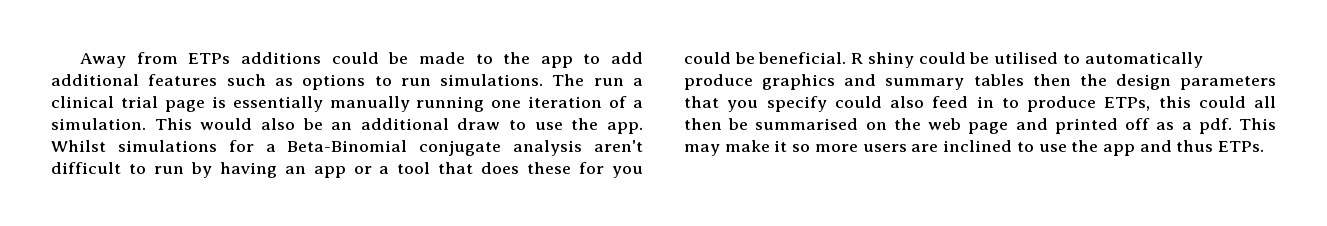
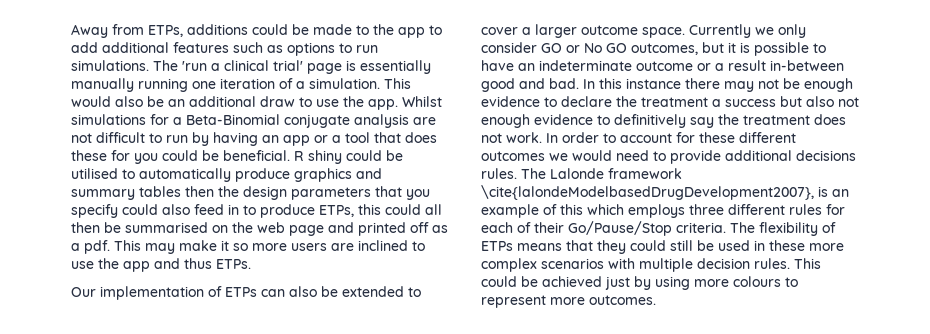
[188,53,231,64] ETPs -> [148,25,183,37] ETPs,
[593,78,624,86] run -> [182,61,207,71] 'run
[120,96,158,108] trial -> [273,60,303,71] trial'
[594,140,644,152] aren't -> [413,117,436,125] [71,133,92,143] are not
(1265, 146) none -> [71,286,421,300] [481,24,806,38] [481,42,826,56] [481,60,844,71] [481,78,853,92] [481,96,859,107] [481,114,846,128] [481,132,796,143] [481,150,856,164] [481,168,682,179] [481,185,849,200] [481,204,845,218] [481,221,836,236] [481,240,844,254] [481,258,821,272] [481,276,798,290] [481,295,656,308] // Our implementation of ETPs can also be extended to cover a larger outcome space. Currently we only consider GO or No GO outcomes, but it is possible to have an indeterminate outcome or a result in-between good and bad. In this instance there may not be enough evidence to declare the treatment a success but also not enough evidence to definitively say the treatment does not work. In order to account for these different outcomes we would need to provide additional decisions rules. The Lalonde framework \cite{lalondeModelbasedDrugDevelopment2007}, is an example of this which employs three different rules for each of their Go/Pause/Stop criteria. The flexibility of ETPs means that they could still be used in these more complex scenarios with multiple decision rules. This could be achieved just by using more colours to represent more outcomes.

